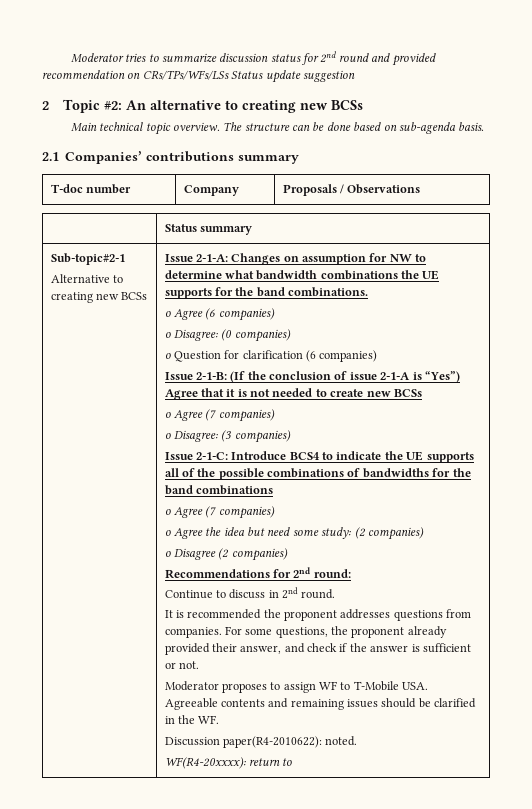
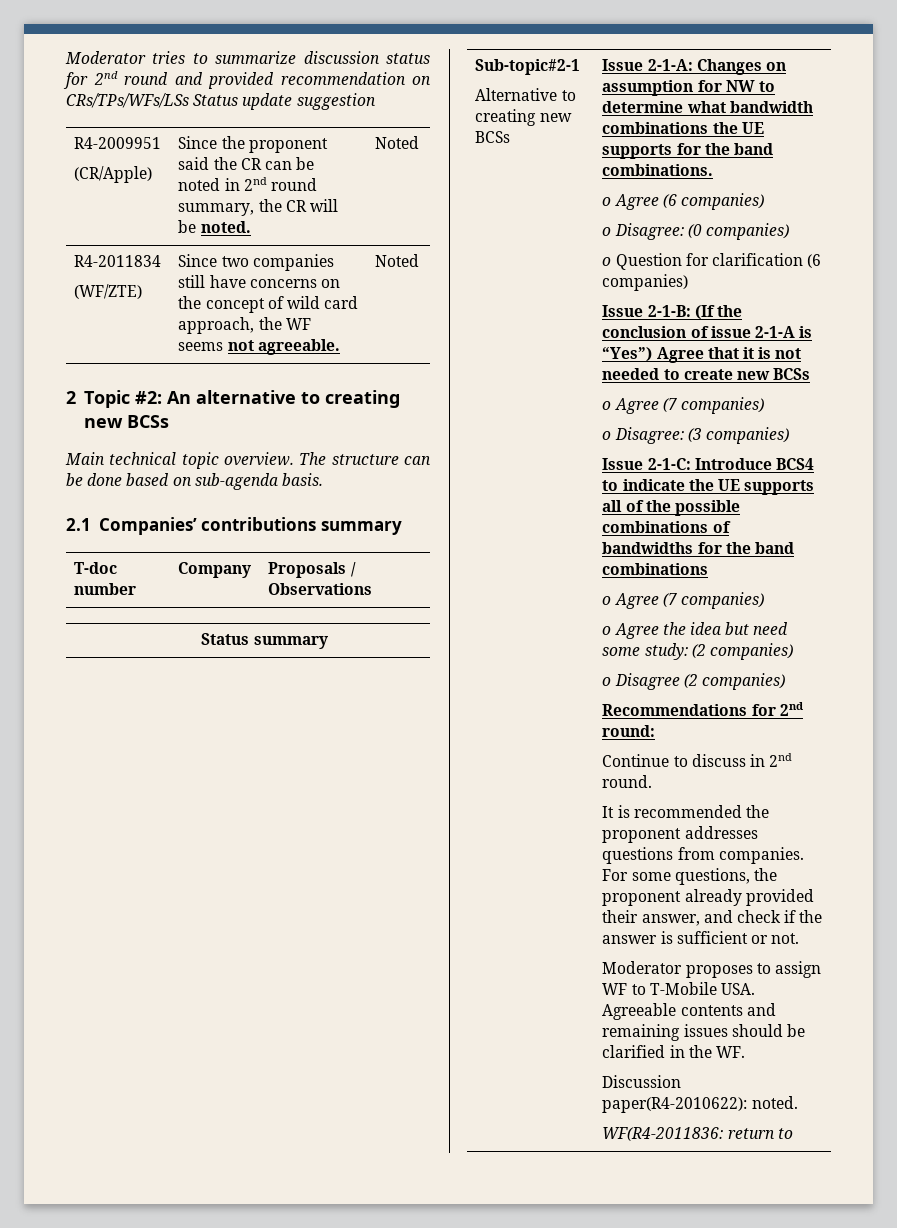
(355, 76) none -> [74,137,162,149] [74,166,153,183] [178,136,328,153] [178,157,315,170] [178,177,317,191] [178,199,338,216] [178,220,251,233] [375,136,420,149] [74,255,162,267] [74,284,143,299] [178,254,334,271] [178,275,340,288] [178,296,359,313] [178,317,311,334] [178,339,340,355] [375,254,420,267] // R4-2009951 // (CR/Apple) | Since the proponent said the CR can be noted in 2nd round summary, the CR will be noted. | Noted // R4-2011834 // (WF/ZTE) | Since two companies still have concerns on the concept of wild card approach, the WF seems not agreeable. | Noted
[164,757,246,769] WF(R4-20xxxx): -> [602,1127,724,1141] WF(R4-2011836:

